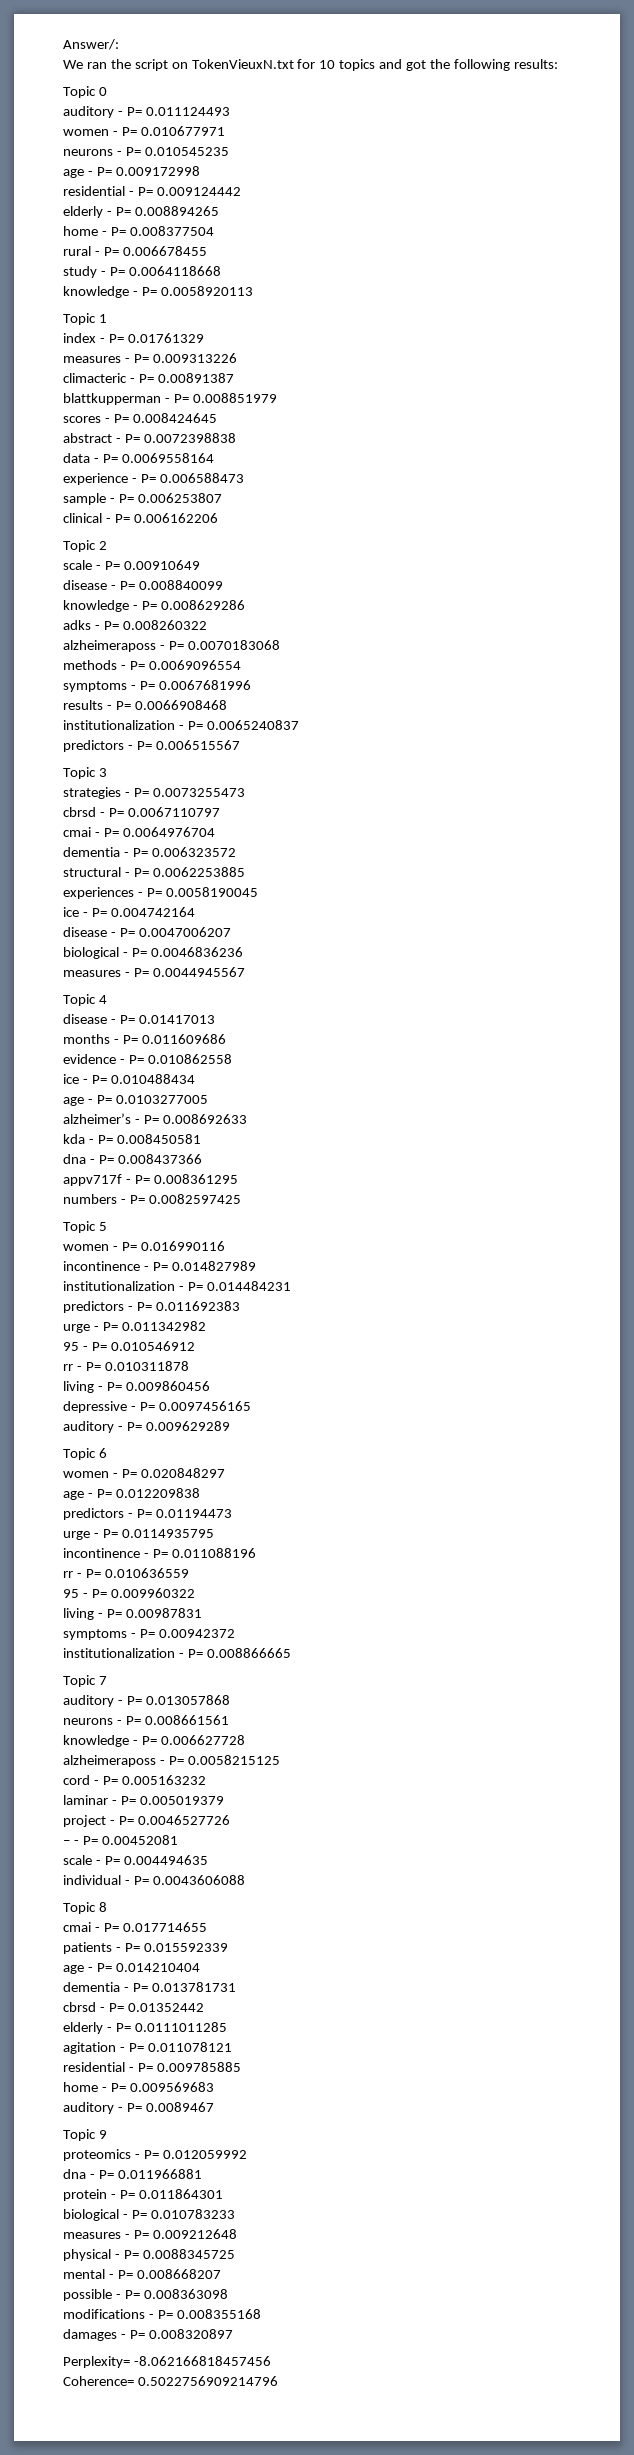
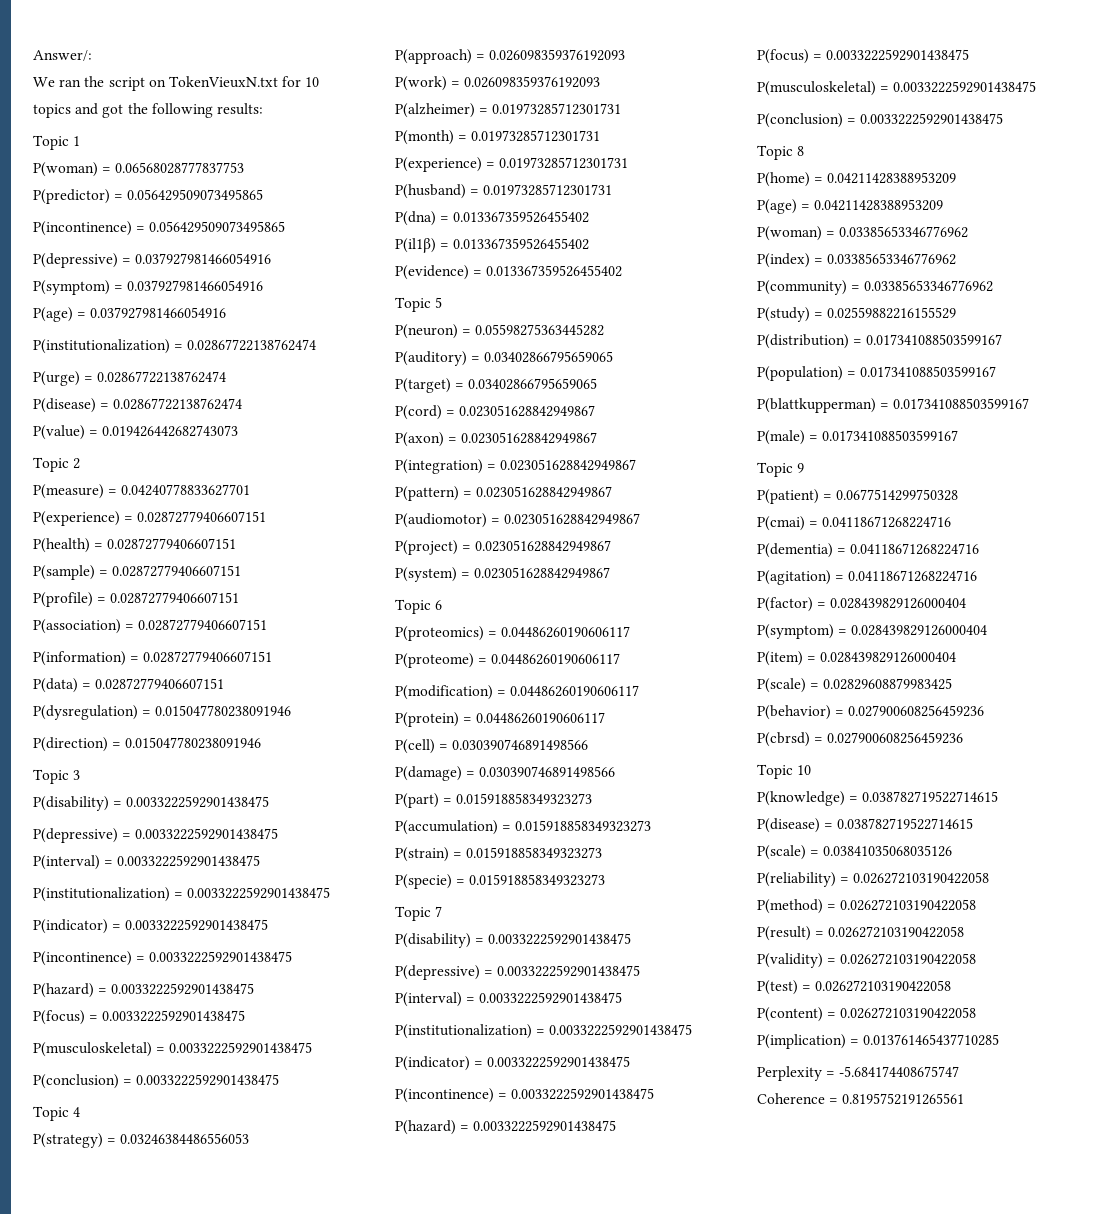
[98,87,107,96] [63,106,230,118] [63,126,225,136] [63,147,229,156] [63,166,200,178] [63,186,241,196] [63,206,219,218] [63,226,214,236] [63,246,207,256] [63,266,221,278] [63,286,253,298] [63,313,107,325] [63,333,204,343] [63,353,237,363] [63,373,234,383] [63,393,277,405] [63,413,217,423] [63,433,236,443] [63,453,214,463] [63,473,244,485] [63,493,222,505] [63,513,218,523] [63,540,107,552] [63,560,200,570] [63,580,223,590] [63,600,245,612] [63,620,207,630] [63,640,280,652] [63,660,241,670] [63,680,251,692] [63,700,227,710] [63,720,299,730] [63,740,240,752] [63,767,107,779] [63,787,245,799] [63,807,220,817] [63,827,215,837] [63,847,236,857] [63,867,245,877] [63,887,258,899] [63,907,195,917] [63,927,231,937] [63,947,243,959] [63,967,245,977] [63,994,107,1006] [63,1014,215,1024] [63,1034,226,1044] [63,1054,232,1064] [63,1074,195,1084] [63,1095,208,1106] [63,1113,247,1124] [63,1134,201,1144] [63,1154,202,1164] [63,1174,238,1186] [63,1194,241,1204] [63,1221,107,1233] [63,1241,225,1251] [63,1261,256,1271] [63,1281,291,1291] [63,1301,240,1313] [63,1321,206,1333] [63,1341,195,1351] [63,1361,189,1371] [63,1381,210,1393] [63,1401,251,1413] [63,1421,230,1433] [63,1448,107,1460] [63,1468,225,1478] [63,1488,200,1500] [63,1508,232,1520] [63,1529,214,1540] [63,1548,256,1558] [63,1568,189,1578] [63,1588,195,1598] [63,1608,202,1620] [63,1629,235,1640] [63,1648,291,1658] [63,1675,107,1687] [63,1695,230,1707] [63,1715,229,1725] [63,1735,245,1747] [63,1755,280,1767] [63,1775,206,1785] [63,1795,224,1805] [63,1815,230,1827] [63,1835,178,1845] [63,1855,208,1865] [63,1875,245,1885] [63,1902,107,1914] [63,1922,207,1932] [63,1942,228,1954] [63,1963,200,1974] [63,1982,236,1992] [63,2002,204,2012] [63,2022,227,2034] [63,2042,232,2054] [63,2062,241,2072] [63,2082,214,2092] [63,2102,214,2114] [63,2129,107,2141] [63,2149,247,2161] [63,2169,202,2179] [63,2189,223,2201] [63,2209,235,2221] [63,2229,237,2239] [63,2249,235,2261] [63,2269,221,2279] [63,2289,228,2301] [63,2309,261,2319] [63,2329,233,2341] [63,2356,271,2368] [63,2376,278,2386] 0 // auditory - P= 0.011124493 // women - P= 0.010677971 // neurons - P= 0.010545235 // age - P= 0.009172998 // residential - P= 0.009124442 // elderly - P= 0.008894265 // home - P= 0.008377504 // rural - P= 0.006678455 // study - P= 0.0064118668 // knowledge - P= 0.0058920113 // Topic 1 // index - P= 0.01761329 // measures - P= 0.009313226 // climacteric - P= 0.00891387 // blattkupperman - P= 0.008851979 // scores - P= 0.008424645 // abstract - P= 0.0072398838 // data - P= 0.0069558164 // experience - P= 0.006588473 // sample - P= 0.006253807 // clinical - P= 0.006162206 // Topic 2 // scale - P= 0.00910649 // disease - P= 0.008840099 // knowledge - P= 0.008629286 // adks - P= 0.008260322 // alzheimeraposs - P= 0.0070183068 // methods - P= 0.0069096554 // symptoms - P= 0.0067681996 // results - P= 0.0066908468 // institutionalization - P= 0.0065240837 // predictors - P= 0.006515567 // Topic 3 // strategies - P= 0.0073255473 // cbrsd - P= 0.0067110797 // cmai - P= 0.0064976704 // dementia - P= 0.006323572 // structural - P= 0.0062253885 // experiences - P= 0.0058190045 // ice - P= 0.004742164 // disease - P= 0.0047006207 // biological - P= 0.0046836236 // measures - P= 0.0044945567 // Topic 4 // disease - P= 0.01417013 // months - P= 0.011609686 // evidence - P= 0.010862558 // ice - P= 0.010488434 // age - P= 0.0103277005 // alzheimer’s - P= 0.008692633 // kda - P= 0.008450581 // dna - P= 0.008437366 // appv717f - P= 0.008361295 // numbers - P= 0.0082597425 // Topic 5 // women - P= 0.016990116 // incontinence - P= 0.014827989 // institutionalization - P= 0.014484231 // predictors - P= 0.011692383 // urge - P= 0.011342982 // 95 - P= 0.010546912 // rr - P= 0.010311878 // living - P= 0.009860456 // depressive - P= 0.0097456165 // auditory - P= 0.009629289 // Topic 6 // women - P= 0.020848297 // age - P= 0.012209838 // predictors - P= 0.01194473 // urge - P= 0.0114935795 // incontinence - P= 0.011088196 // rr - P= 0.010636559 // 95 - P= 0.009960322 // living - P= 0.00987831 // symptoms - P= 0.00942372 // institutionalization - P= 0.008866665 // Topic 7 // auditory - P= 0.013057868 // neurons - P= 0.008661561 // knowledge - P= 0.006627728 // alzheimeraposs - P= 0.0058215125 // cord - P= 0.005163232 // laminar - P= 0.005019379 // project - P= 0.0046527726 // – - P= 0.00452081 // scale - P= 0.004494635 // individual - P= 0.0043606088 // Topic 8 // cmai - P= 0.017714655 // patients - P= 0.015592339 // age - P= 0.014210404 // dementia - P= 0.013781731 // cbrsd - P= 0.01352442 // elderly - P= 0.0111011285 // agitation - P= 0.011078121 // residential - P= 0.009785885 // home - P= 0.009569683 // auditory - P= 0.0089467 // Topic 9 // proteomics - P= 0.012059992 // dna - P= 0.011966881 // protein - P= 0.011864301 // biological - P= 0.010783233 // measures - P= 0.009212648 // physical - P= 0.0088345725 // mental - P= 0.008668207 // possible - P= 0.008363098 // modifications - P= 0.008355168 // damages - P= 0.008320897 // Perplexity= -8.062166818457456 // Coherence= 0.5022756909214796 -> [73,136,81,146] [33,162,245,177] [33,189,264,204] [33,221,286,236] [33,253,272,268] [33,280,264,295] [33,307,227,322] [33,339,317,354] [33,371,227,386] [33,398,243,413] [33,425,239,440] [33,457,81,472] [33,484,251,499] [33,511,267,526] [33,538,237,553] [33,565,242,580] [33,592,240,607] [33,619,268,634] [33,651,273,666] [33,678,225,693] [33,705,292,720] [33,737,262,752] [33,769,81,784] [33,796,270,811] [33,828,279,843] [33,855,261,870] [33,887,331,902] [33,919,269,934] [33,951,293,966] [33,983,255,998] [33,1010,246,1025] [33,1042,313,1057] [33,1074,280,1089] [33,1106,81,1121] [33,1133,250,1148] [395,49,626,64] [395,76,601,91] [395,103,622,118] [395,130,601,145] [395,157,629,172] [395,184,613,199] [395,211,590,226] [395,238,590,253] [395,265,623,280] [395,297,443,312] [395,324,605,339] [395,351,614,366] [395,378,598,393] [395,405,596,420] [395,432,598,447] [395,459,637,474] [395,486,613,501] [395,513,641,528] [395,540,612,555] [395,567,611,582] [395,599,443,614] [395,626,631,641] [395,653,621,668] [395,685,640,700] [395,712,606,727] [395,739,589,754] [395,766,616,781] [395,793,593,808] [395,820,652,835] [395,847,603,862] [395,874,606,889] [395,906,443,921] [395,933,632,948] [395,965,641,980] [395,992,623,1007] [395,1024,693,1039] [395,1056,631,1071] [395,1088,655,1103] [395,1120,617,1135] [757,49,970,64] [757,81,1037,96] [757,113,1004,128] [757,145,805,160] [757,172,957,187] [757,199,944,214] [757,226,969,241] [757,253,957,268] [757,280,994,295] [757,307,957,322] [757,334,1003,349] [757,366,997,381] [757,398,1030,413] [757,430,959,445] [757,462,805,477] [757,489,959,504] [757,516,952,531] [757,543,980,558] [757,570,978,585] [757,597,967,612] [757,624,988,639] [757,651,957,666] [757,678,953,693] [757,705,985,720] [757,732,964,747] [757,764,812,779] [757,791,999,806] [757,818,974,833] [757,845,953,860] [757,872,990,887] [757,899,977,914] [757,926,965,941] [757,953,977,968] [757,980,952,995] [757,1007,977,1022] [757,1034,1000,1049] [757,1066,960,1081] [757,1093,965,1105] 1 // P(woman) = 0.06568028777837753 // P(predictor) = 0.056429509073495865 // P(incontinence) = 0.056429509073495865 // P(depressive) = 0.037927981466054916 // P(symptom) = 0.037927981466054916 // P(age) = 0.037927981466054916 // P(institutionalization) = 0.02867722138762474 // P(urge) = 0.02867722138762474 // P(disease) = 0.02867722138762474 // P(value) = 0.019426442682743073 // Topic 2 // P(measure) = 0.04240778833627701 // P(experience) = 0.02872779406607151 // P(health) = 0.02872779406607151 // P(sample) = 0.02872779406607151 // P(profile) = 0.02872779406607151 // P(association) = 0.02872779406607151 // P(information) = 0.02872779406607151 // P(data) = 0.02872779406607151 // P(dysregulation) = 0.015047780238091946 // P(direction) = 0.015047780238091946 // Topic 3 // P(disability) = 0.0033222592901438475 // P(depressive) = 0.0033222592901438475 // P(interval) = 0.0033222592901438475 // P(institutionalization) = 0.0033222592901438475 // P(indicator) = 0.0033222592901438475 // P(incontinence) = 0.0033222592901438475 // P(hazard) = 0.0033222592901438475 // P(focus) = 0.0033222592901438475 // P(musculoskeletal) = 0.0033222592901438475 // P(conclusion) = 0.0033222592901438475 // Topic 4 // P(strategy) = 0.03246384486556053 // P(approach) = 0.026098359376192093 // P(work) = 0.026098359376192093 // P(alzheimer) = 0.01973285712301731 // P(month) = 0.01973285712301731 // P(experience) = 0.01973285712301731 // P(husband) = 0.01973285712301731 // P(dna) = 0.013367359526455402 // P(il1β) = 0.013367359526455402 // P(evidence) = 0.013367359526455402 // Topic 5 // P(neuron) = 0.05598275363445282 // P(auditory) = 0.03402866795659065 // P(target) = 0.03402866795659065 // P(cord) = 0.023051628842949867 // P(axon) = 0.023051628842949867 // P(integration) = 0.023051628842949867 // P(pattern) = 0.023051628842949867 // P(audiomotor) = 0.023051628842949867 // P(project) = 0.023051628842949867 // P(system) = 0.023051628842949867 // Topic 6 // P(proteomics) = 0.04486260190606117 // P(proteome) = 0.04486260190606117 // P(modification) = 0.04486260190606117 // P(protein) = 0.04486260190606117 // P(cell) = 0.030390746891498566 // P(damage) = 0.030390746891498566 // P(part) = 0.015918858349323273 // P(accumulation) = 0.015918858349323273 // P(strain) = 0.015918858349323273 // P(specie) = 0.015918858349323273 // Topic 7 // P(disability) = 0.0033222592901438475 // P(depressive) = 0.0033222592901438475 // P(interval) = 0.0033222592901438475 // P(institutionalization) = 0.0033222592901438475 // P(indicator) = 0.0033222592901438475 // P(incontinence) = 0.0033222592901438475 // P(hazard) = 0.0033222592901438475 // P(focus) = 0.0033222592901438475 // P(musculoskeletal) = 0.0033222592901438475 // P(conclusion) = 0.0033222592901438475 // Topic 8 // P(home) = 0.04211428388953209 // P(age) = 0.04211428388953209 // P(woman) = 0.03385653346776962 // P(index) = 0.03385653346776962 // P(community) = 0.03385653346776962 // P(study) = 0.02559882216155529 // P(distribution) = 0.017341088503599167 // P(population) = 0.017341088503599167 // P(blattkupperman) = 0.017341088503599167 // P(male) = 0.017341088503599167 // Topic 9 // P(patient) = 0.0677514299750328 // P(cmai) = 0.04118671268224716 // P(dementia) = 0.04118671268224716 // P(agitation) = 0.04118671268224716 // P(factor) = 0.028439829126000404 // P(symptom) = 0.028439829126000404 // P(item) = 0.028439829126000404 // P(scale) = 0.02829608879983425 // P(behavior) = 0.027900608256459236 // P(cbrsd) = 0.027900608256459236 // Topic 10 // P(knowledge) = 0.038782719522714615 // P(disease) = 0.038782719522714615 // P(scale) = 0.03841035068035126 // P(reliability) = 0.026272103190422058 // P(method) = 0.026272103190422058 // P(result) = 0.026272103190422058 // P(validity) = 0.026272103190422058 // P(test) = 0.026272103190422058 // P(content) = 0.026272103190422058 // P(implication) = 0.013761465437710285 // Perplexity = -5.684174408675747 // Coherence = 0.8195752191265561

